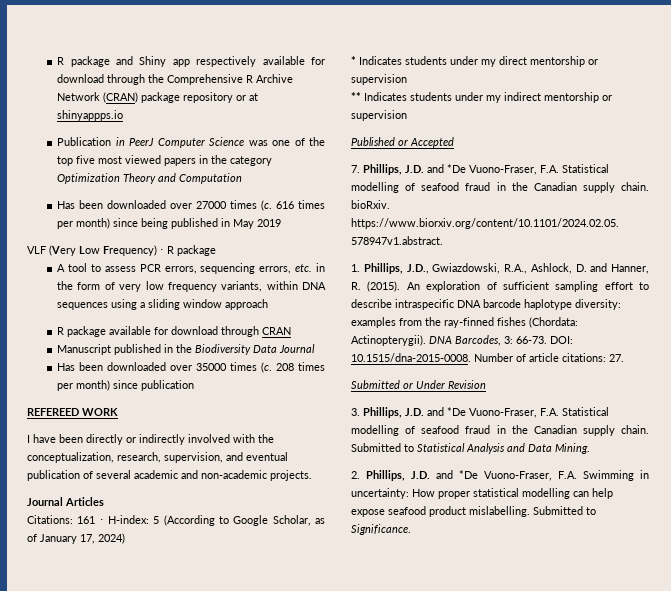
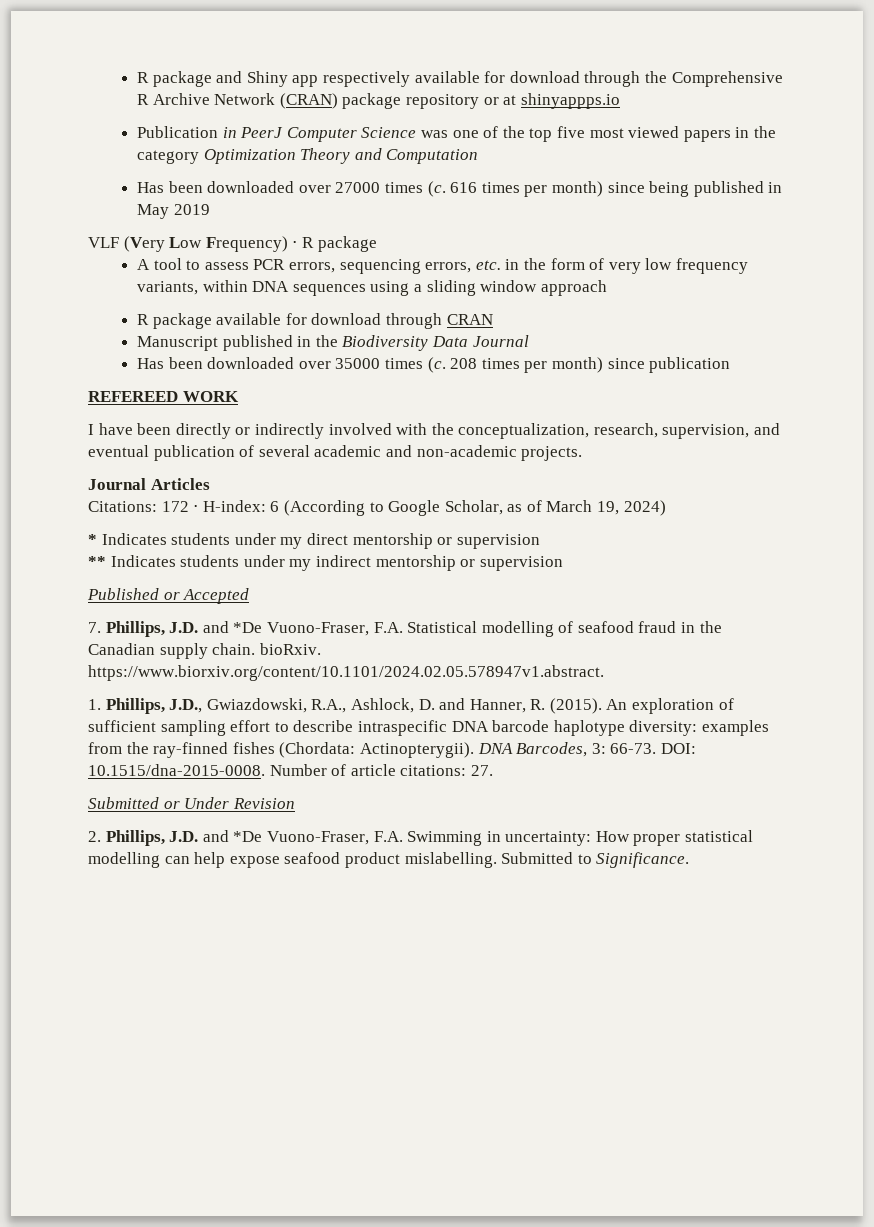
[77,516,96,524] 161 -> [161,501,189,512] 172
[153,516,160,524] 5 -> [270,501,280,512] 6
[40,534,95,544] January 17, -> [546,500,620,515] March 19,
[351,407,609,418] [351,425,649,436] [351,443,590,454] // 3. Phillips, J.D. and *De Vuono-Fraser, F.A. Statistical modelling of seafood fraud in the Canadian supply chain. Submitted to Statistical Analysis and Data Mining. -> (295, 803) none

